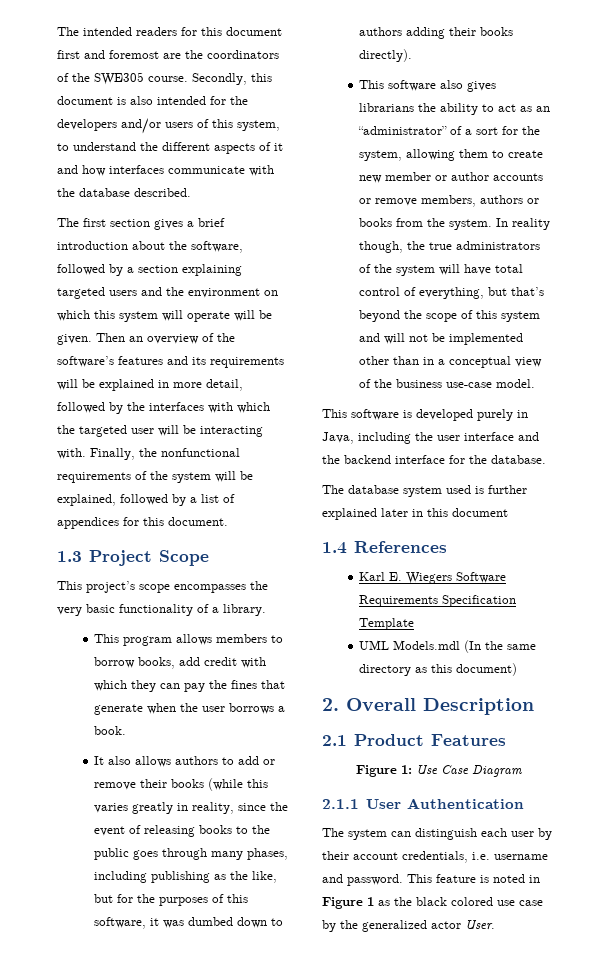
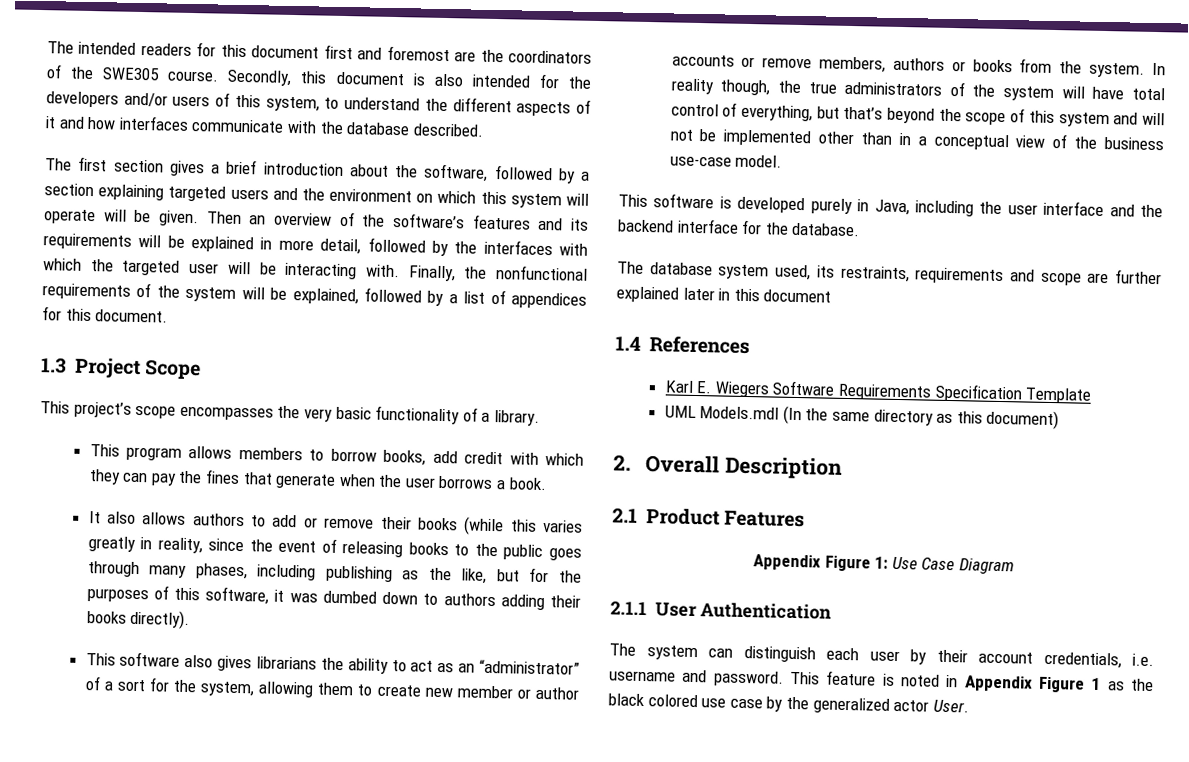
[446,485,484,494] used is -> [775,264,1110,286] used, its restraints, requirements and scope are
(506, 740) none -> [753,554,822,571] Appendix
(540, 879) none -> [963,675,1033,692] Appendix

